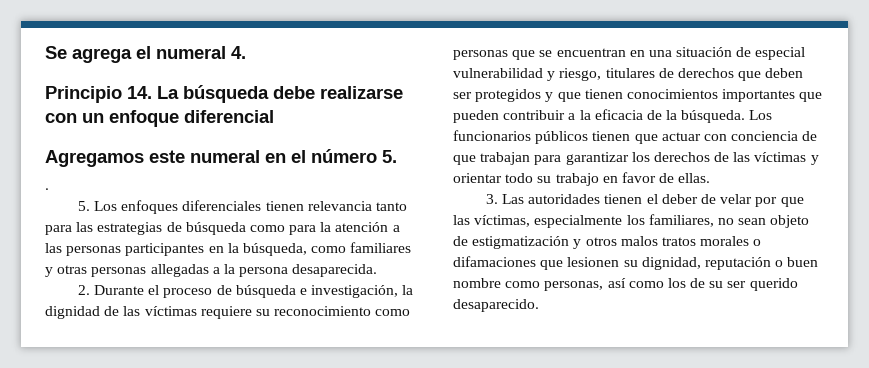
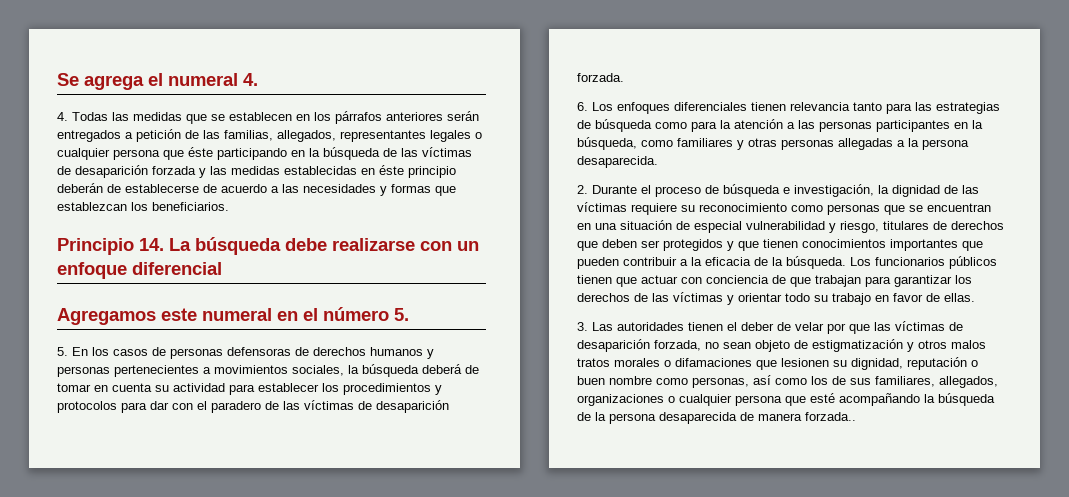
(246, 52) none -> [57,111,479,124] [57,129,482,142] [57,147,472,160] [57,165,456,178] [57,183,456,196] [57,202,229,211] // 4. Todas las medidas que se establecen en los párrafos anteriores serán entregados a petición de las familias, allegados, representantes legales o cualquier persona que éste participando en la búsqueda de las víctimas de desaparición forzada y las medidas establecidas en éste principio deberán de establecerse de acuerdo a las necesidades y formas que establezcan los beneficiarios.
[45,188,49,190] [77,201,90,211] . // 5. -> [57,347,434,359] [57,364,479,377] [57,383,442,395] [57,400,449,413] [577,73,624,82] [577,102,588,111] 5. En los casos de personas defensoras de derechos humanos y personas pertenecientes a movimientos sociales, la búsqueda deberá de tomar en cuenta su actividad para establecer los procedimientos y protocolos para dar con el paradero de las víctimas de desaparición forzada. // 6.
[474,214,714,228] víctimas, especialmente los familiares, -> [895,321,963,331] [577,339,701,352] víctimas de desaparición forzada,
[709,278,798,291] [453,299,539,312] su ser querido desaparecido. -> [850,376,998,388] [577,393,995,406] [577,412,856,424] sus familiares, allegados, organizaciones o cualquier persona que esté acompañando la búsqueda de la persona desaparecida de manera forzada..

